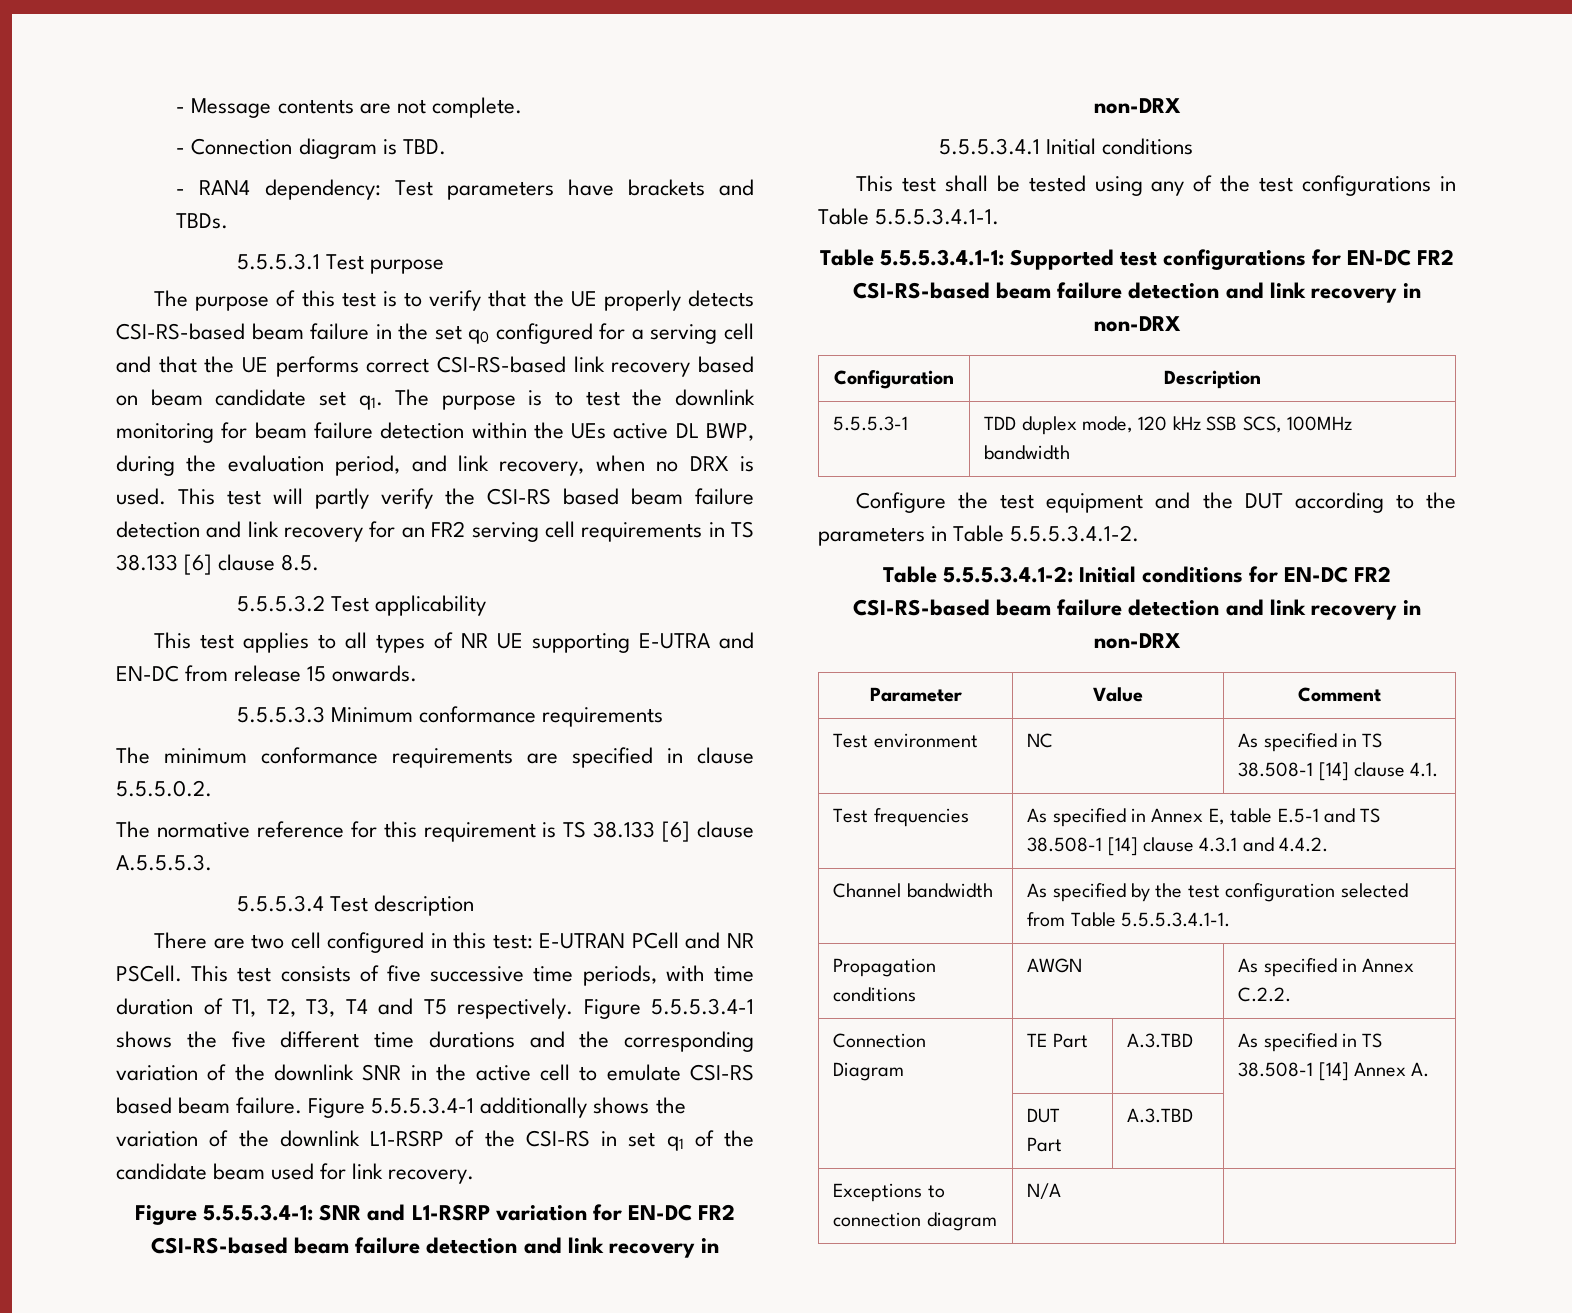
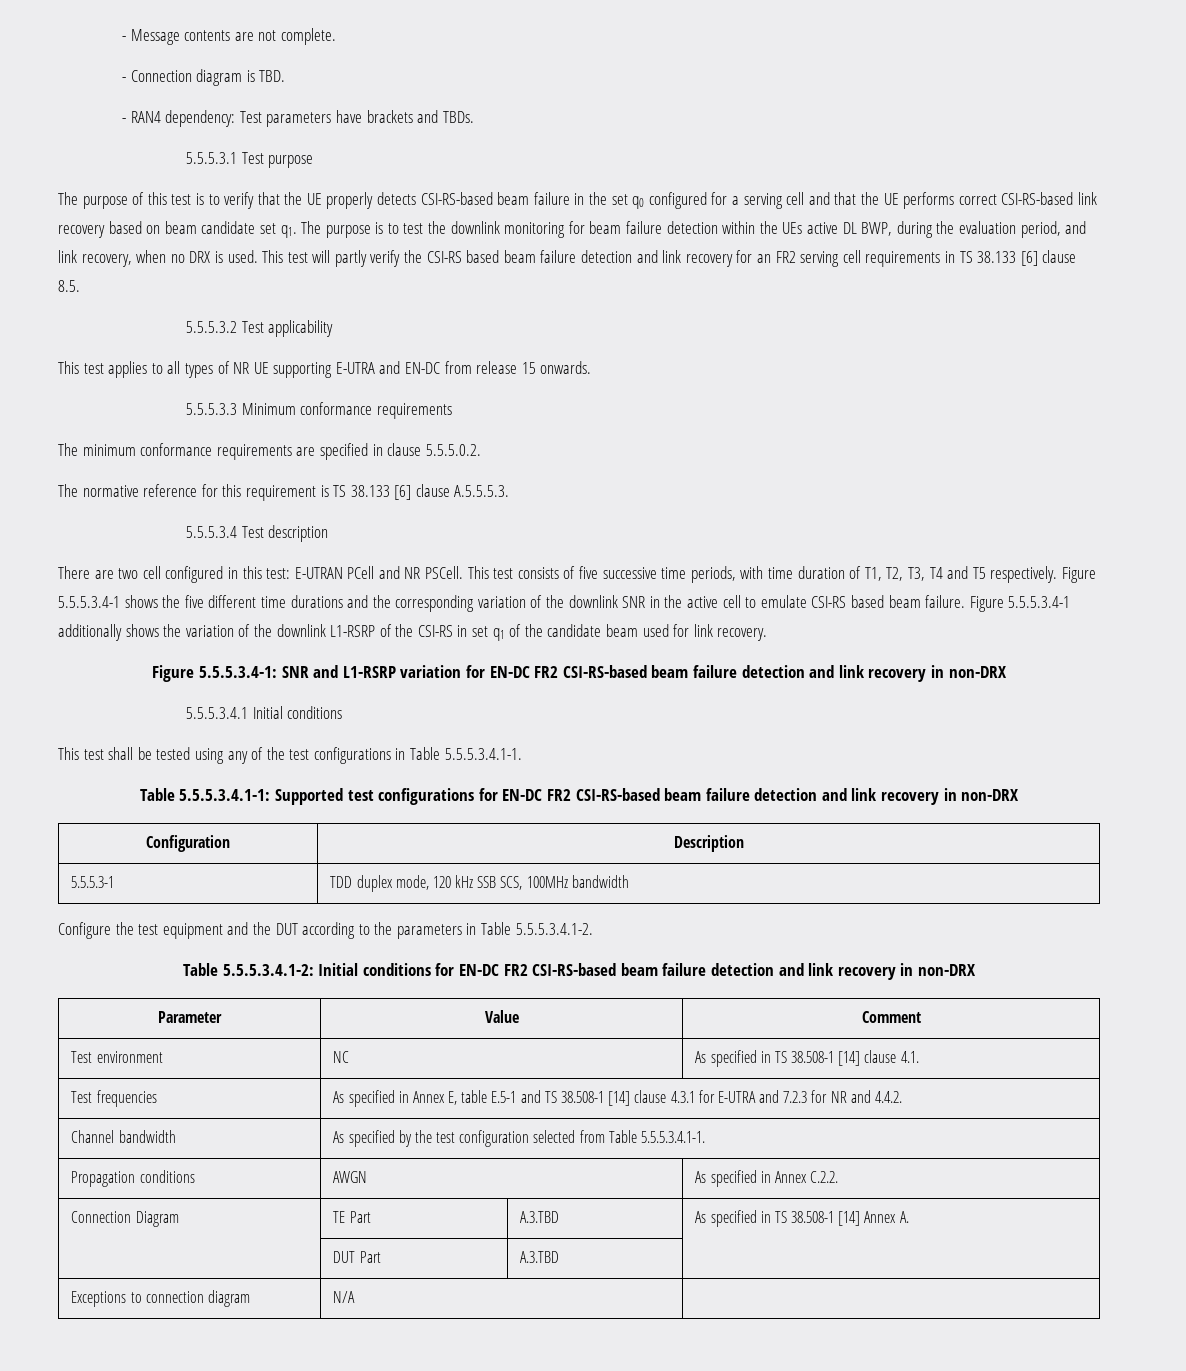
(1238, 844) none -> [698,1090,847,1103] for E-UTRA and 7.2.3 for NR

